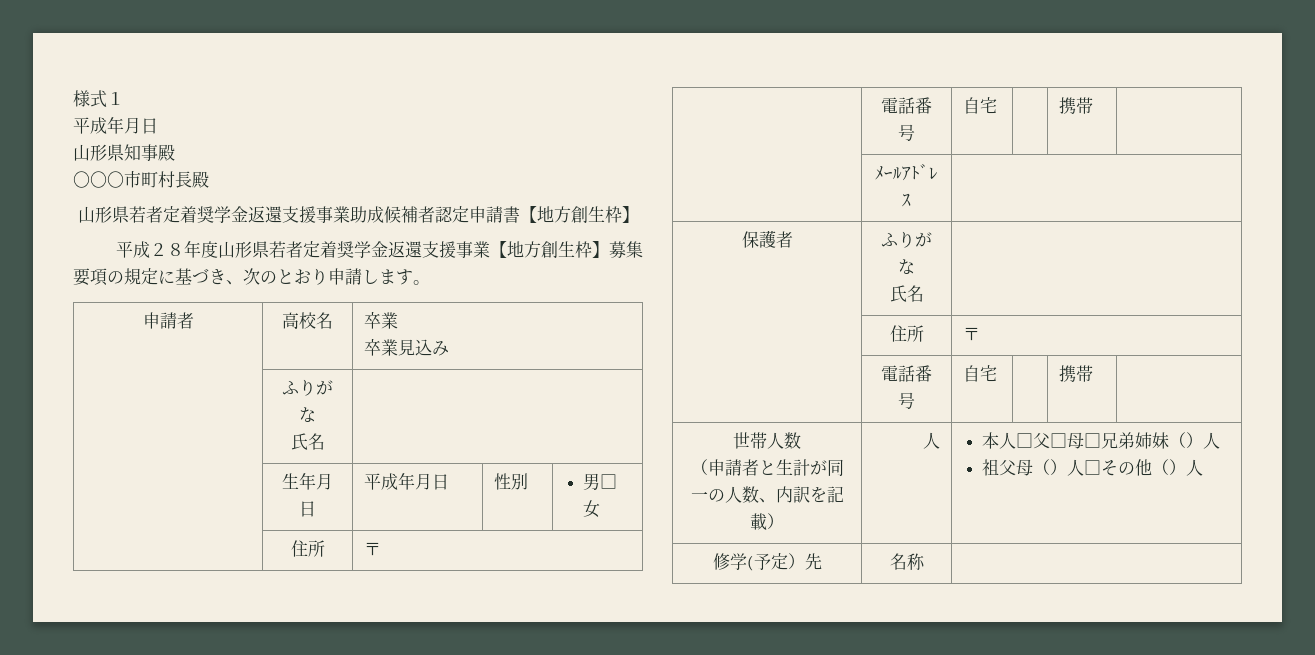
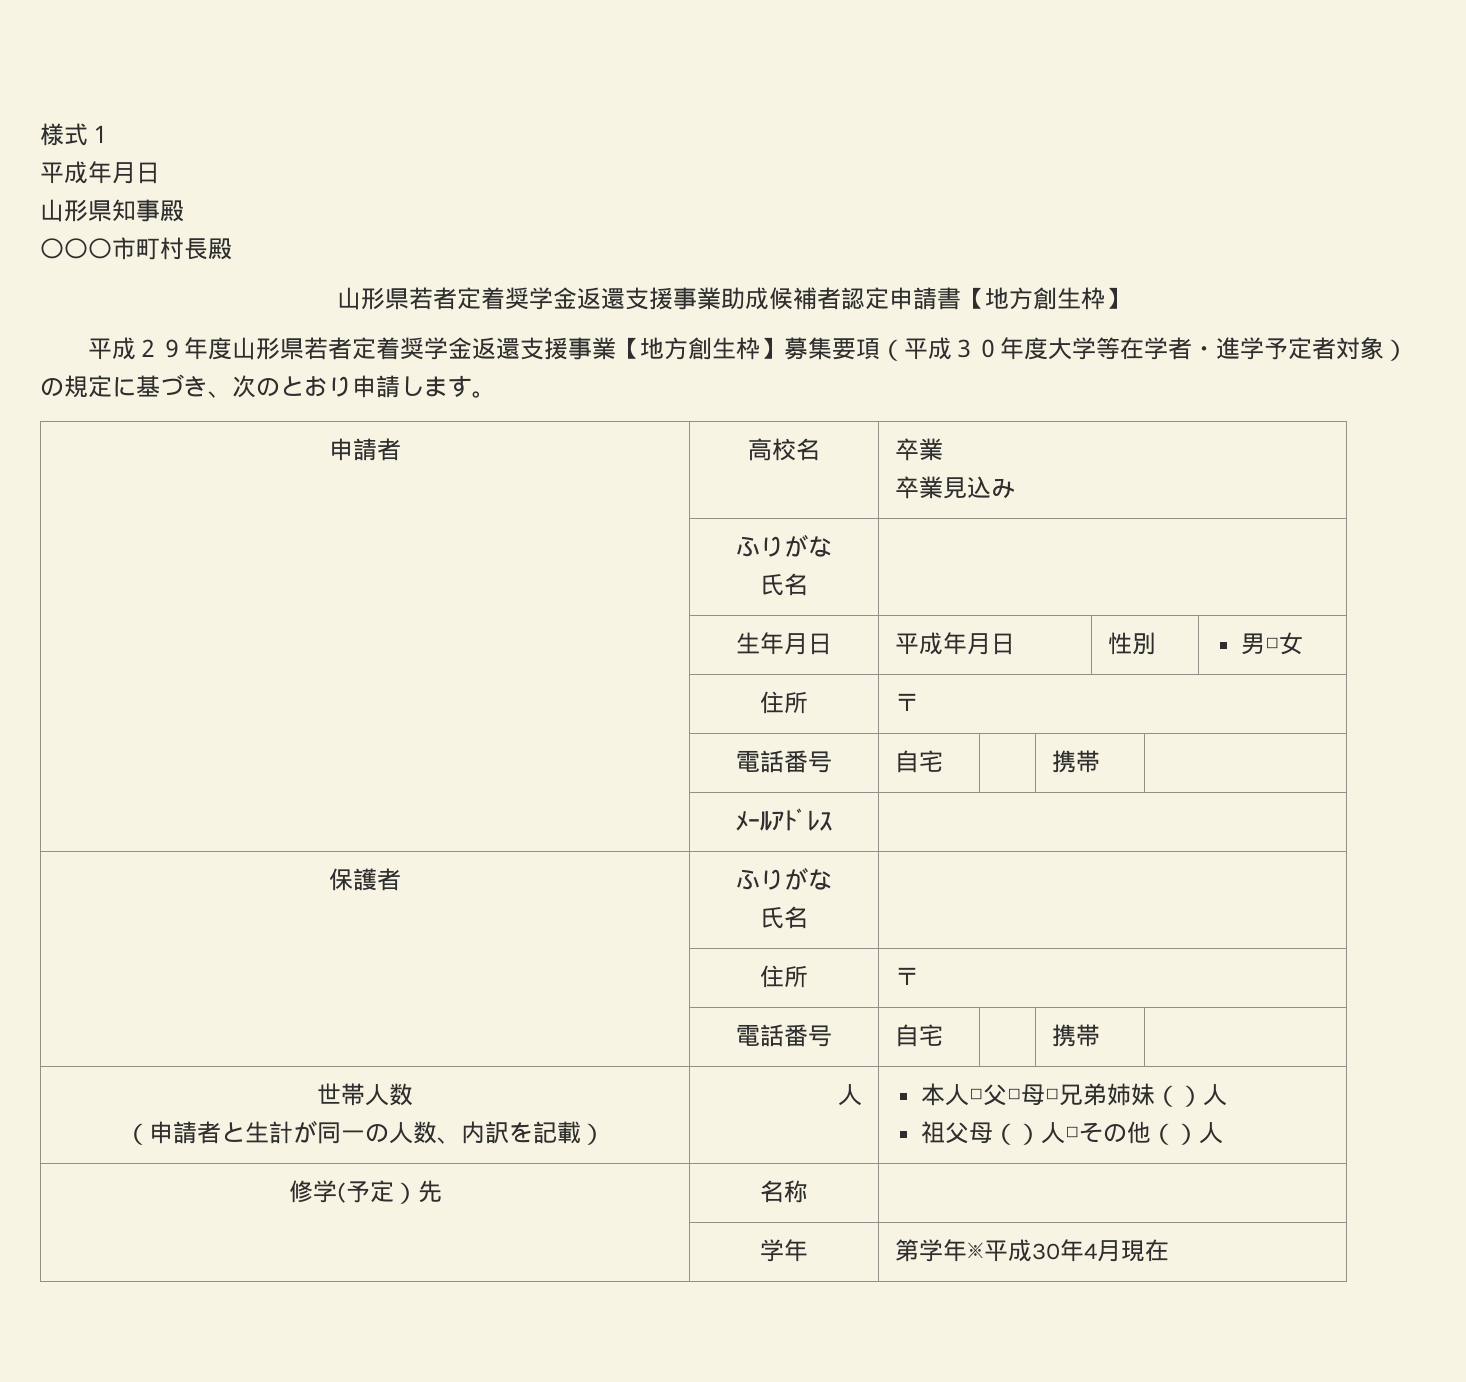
[166,243,184,256] ８ -> [159,339,184,358] ９
(107, 277) none -> [879,337,1408,361] （平成３０年度大学等在学者・進学予定者対象）
(925, 561) none -> [760,1239,808,1262] [894,1239,1169,1262] // | 学年 | 第学年※平成30年4月現在

